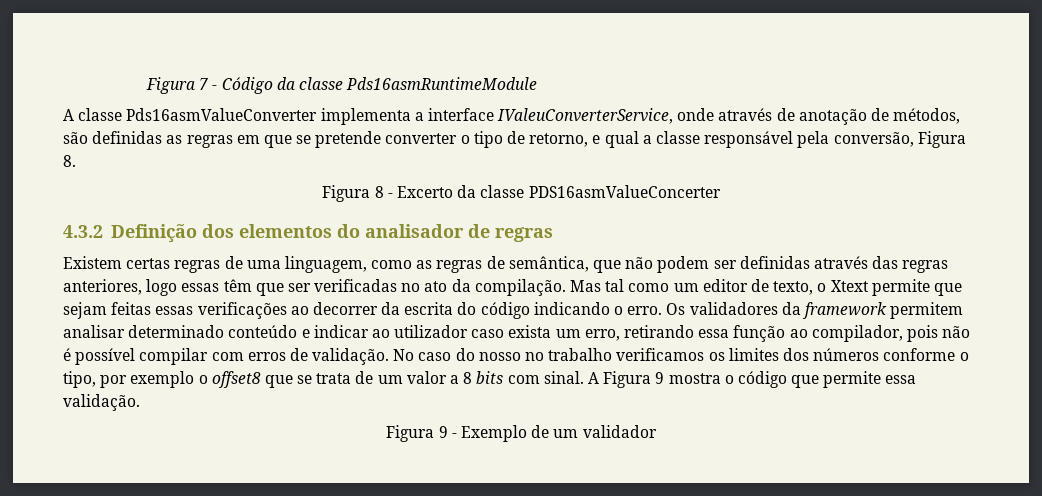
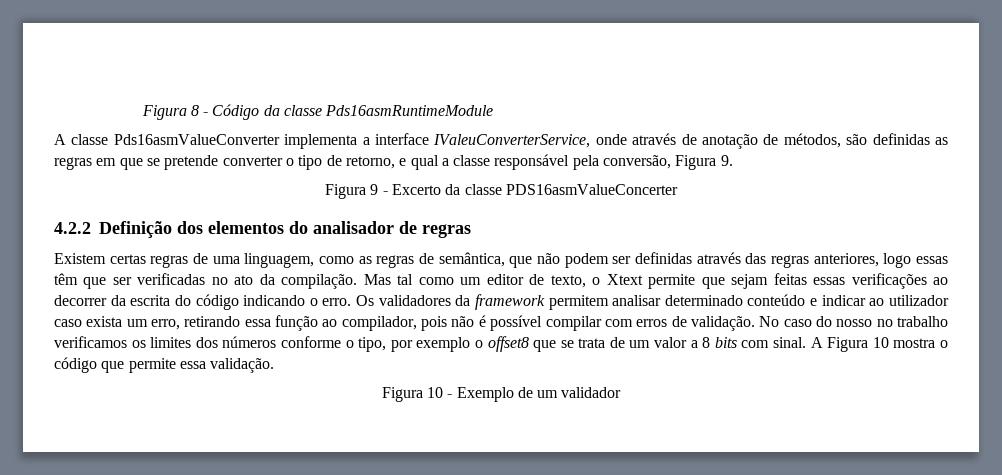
[146,77,209,94] Figura 7 -> [141,105,199,120] Figura 8
[63,155,76,167] [322,185,384,202] 8. // Figura 8 -> [720,155,733,166] [325,184,379,199] 9. // Figura 9
[63,225,103,238] 4.3.2 -> [54,222,91,234] 4.2.2
[655,372,665,384] 9 -> [872,337,889,348] 10
[438,426,448,438] 9 -> [426,387,443,398] 10

